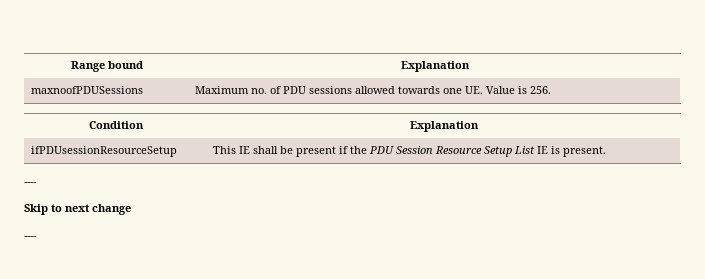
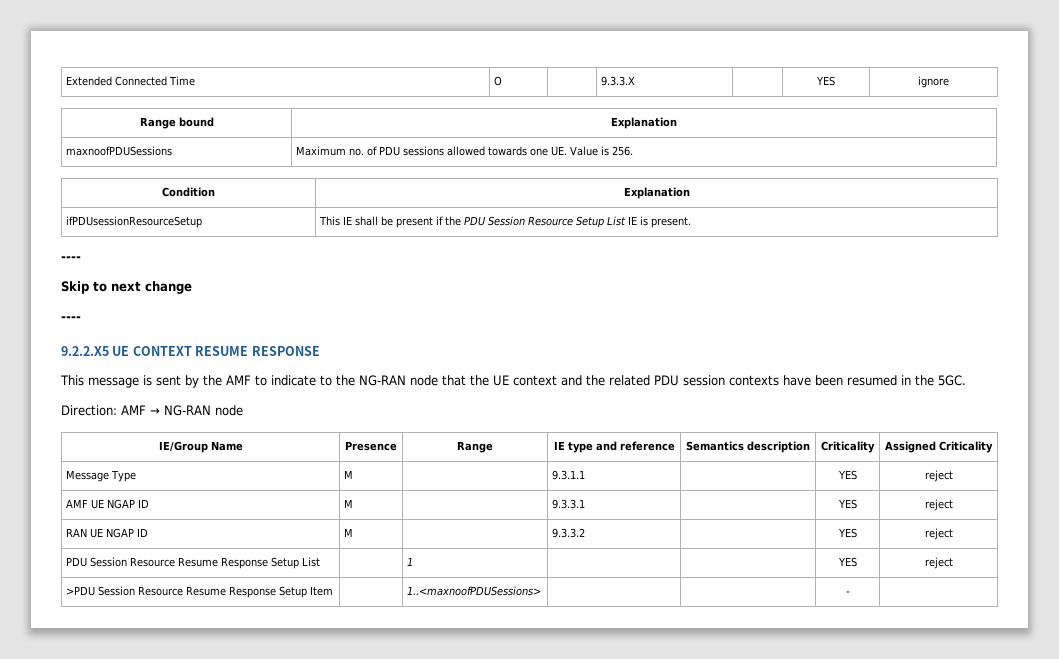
(70, 66) none -> [66,76,196,86] [494,76,503,86] [601,76,636,86] [816,76,835,86] [918,76,949,88] Extended Connected Time | O | | 9.3.3.X | | YES | ignore //
(37, 237) none -> [61,346,320,356] [60,375,966,388] [61,405,243,416] [158,441,243,453] [345,441,397,451] [457,441,493,453] [553,441,675,453] [686,441,810,453] [821,441,875,453] [885,441,993,453] [66,470,137,482] [344,470,354,479] [552,470,586,480] [837,470,857,480] [924,470,953,482] [66,499,150,509] [344,499,354,508] [552,499,586,509] [837,499,857,509] [924,499,953,511] [66,528,149,538] [344,528,354,537] [552,528,586,538] [837,528,857,538] [924,528,953,540] [66,557,321,569] [407,557,414,566] [837,557,857,567] [924,557,953,569] [66,586,334,598] [407,586,542,596] [845,591,850,595] // 9.2.2.X5 UE CONTEXT RESUME RESPONSE // This message is sent by the AMF to indicate to the NG-RAN node that the UE context and the related PDU session contexts have been resumed in the 5GC. // Direction: AMF → NG-RAN node // IE/Group Name | Presence | Range | IE type and reference | Semantics description | Criticality | Assigned Criticality // Message Type | M | | 9.3.1.1 | | YES | reject // AMF UE NGAP ID | M | | 9.3.3.1 | | YES | reject // RAN UE NGAP ID | M | | 9.3.3.2 | | YES | reject // PDU Session Resource Resume Response Setup List | | 1 | | | YES | reject // >PDU Session Resource Resume Response Setup Item | | 1..<maxnoofPDUSessions> | | | - |

